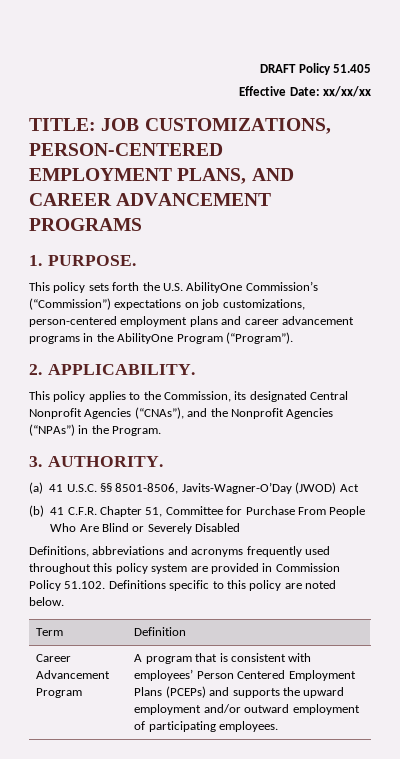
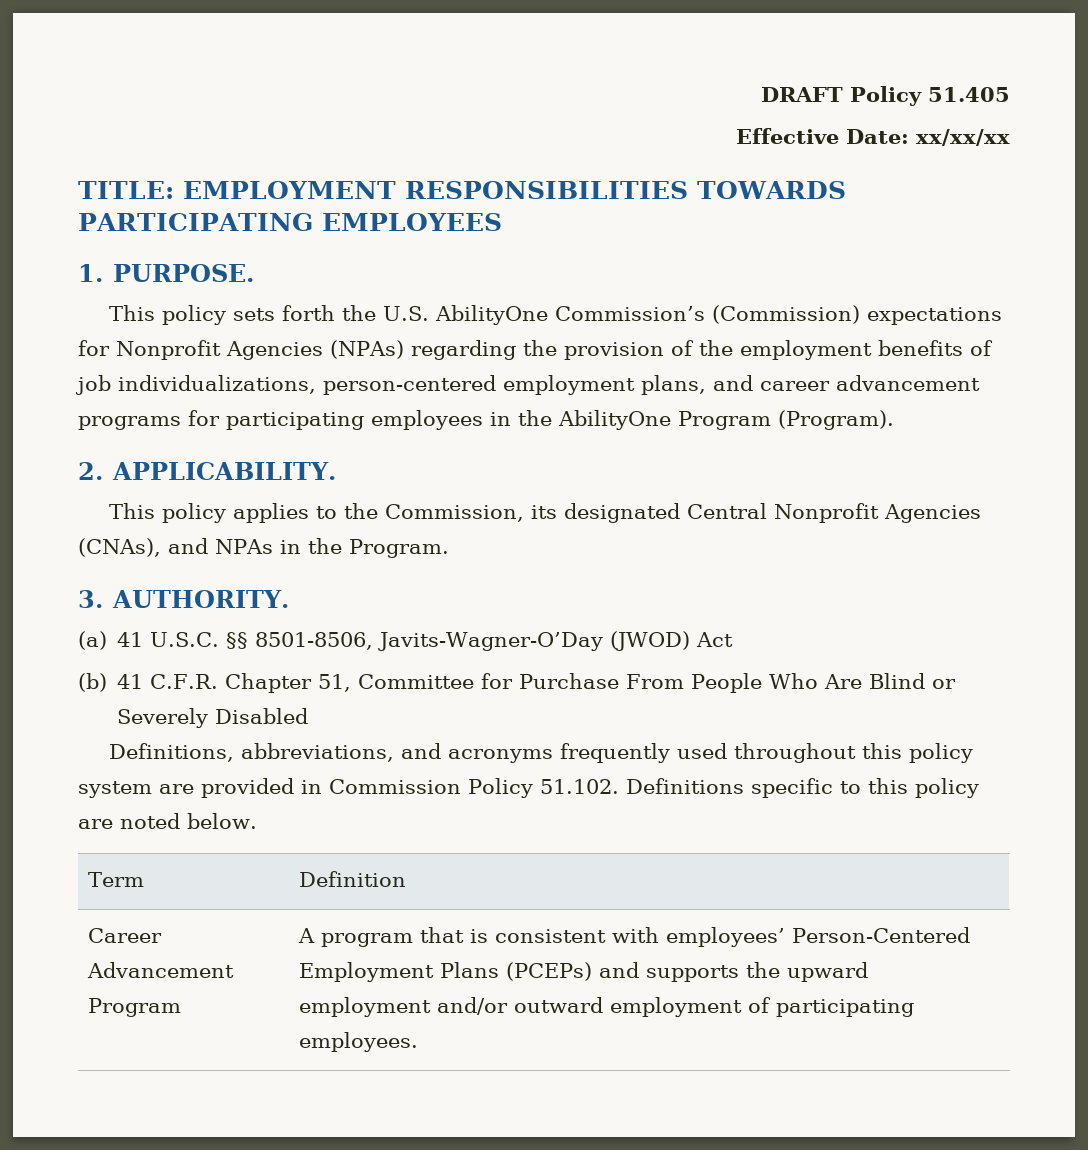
[101,118,331,134] [29,143,223,156] [29,168,294,184] [29,193,272,206] [29,218,142,231] JOB CUSTOMIZATIONS, PERSON-CENTERED EMPLOYMENT PLANS, AND CAREER ADVANCEMENT PROGRAMS -> [183,181,846,199] [78,213,502,231] EMPLOYMENT RESPONSIBILITIES TOWARDS PARTICIPATING EMPLOYEES
[29,298,305,310] (“Commission”) expectations on job customizations, -> [711,305,1002,325] [78,340,993,360] [75,375,316,395] (Commission) expectations for Nonprofit Agencies (NPAs) regarding the provision of the employment benefits of job individualizations,
[189,316,218,327] plans -> [641,375,706,395] plans,
(80, 340) none -> [188,410,483,430] for participating employees
[225,332,293,344] (“Program”). -> [778,410,894,430] (Program).
[134,407,334,419] [29,424,75,436] (“CNAs”), and the Nonprofit Agencies (“NPAs”) -> [78,538,273,557] (CNAs), and NPAs
[92,546,165,555] abbreviations -> [240,743,394,762] abbreviations,
[196,670,286,679] Person Centered -> [791,927,970,943] Person-Centered

